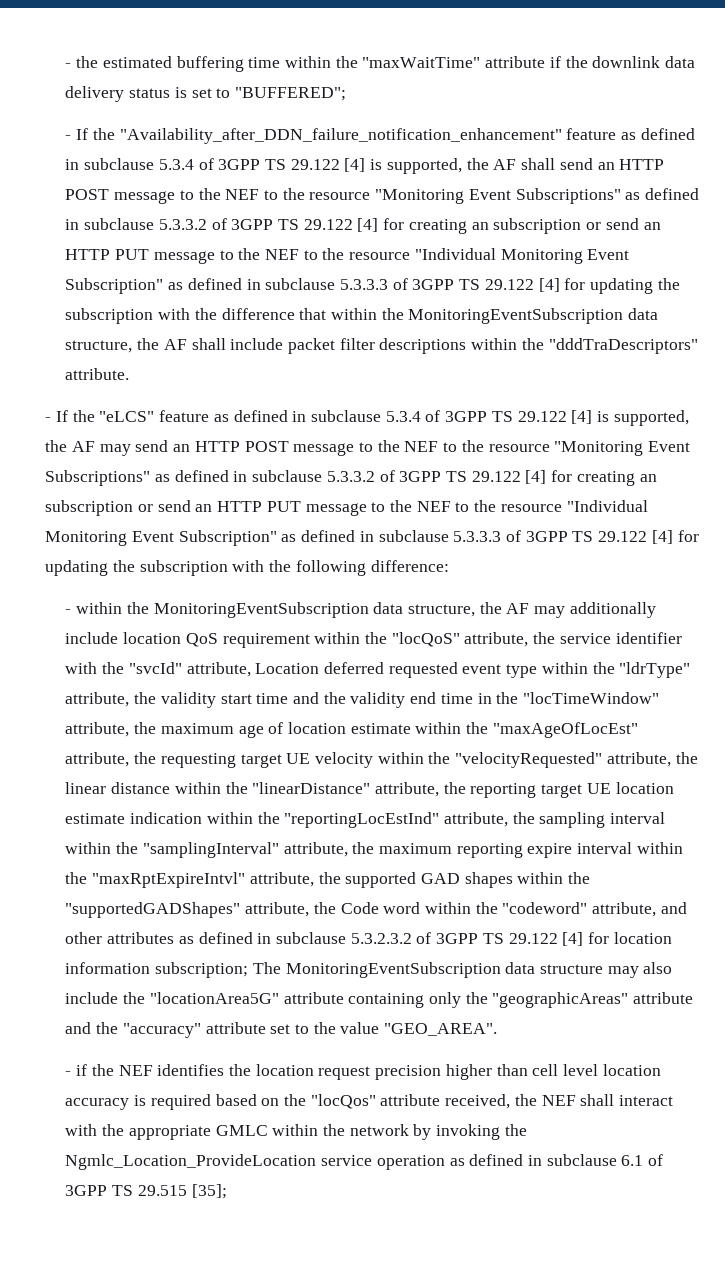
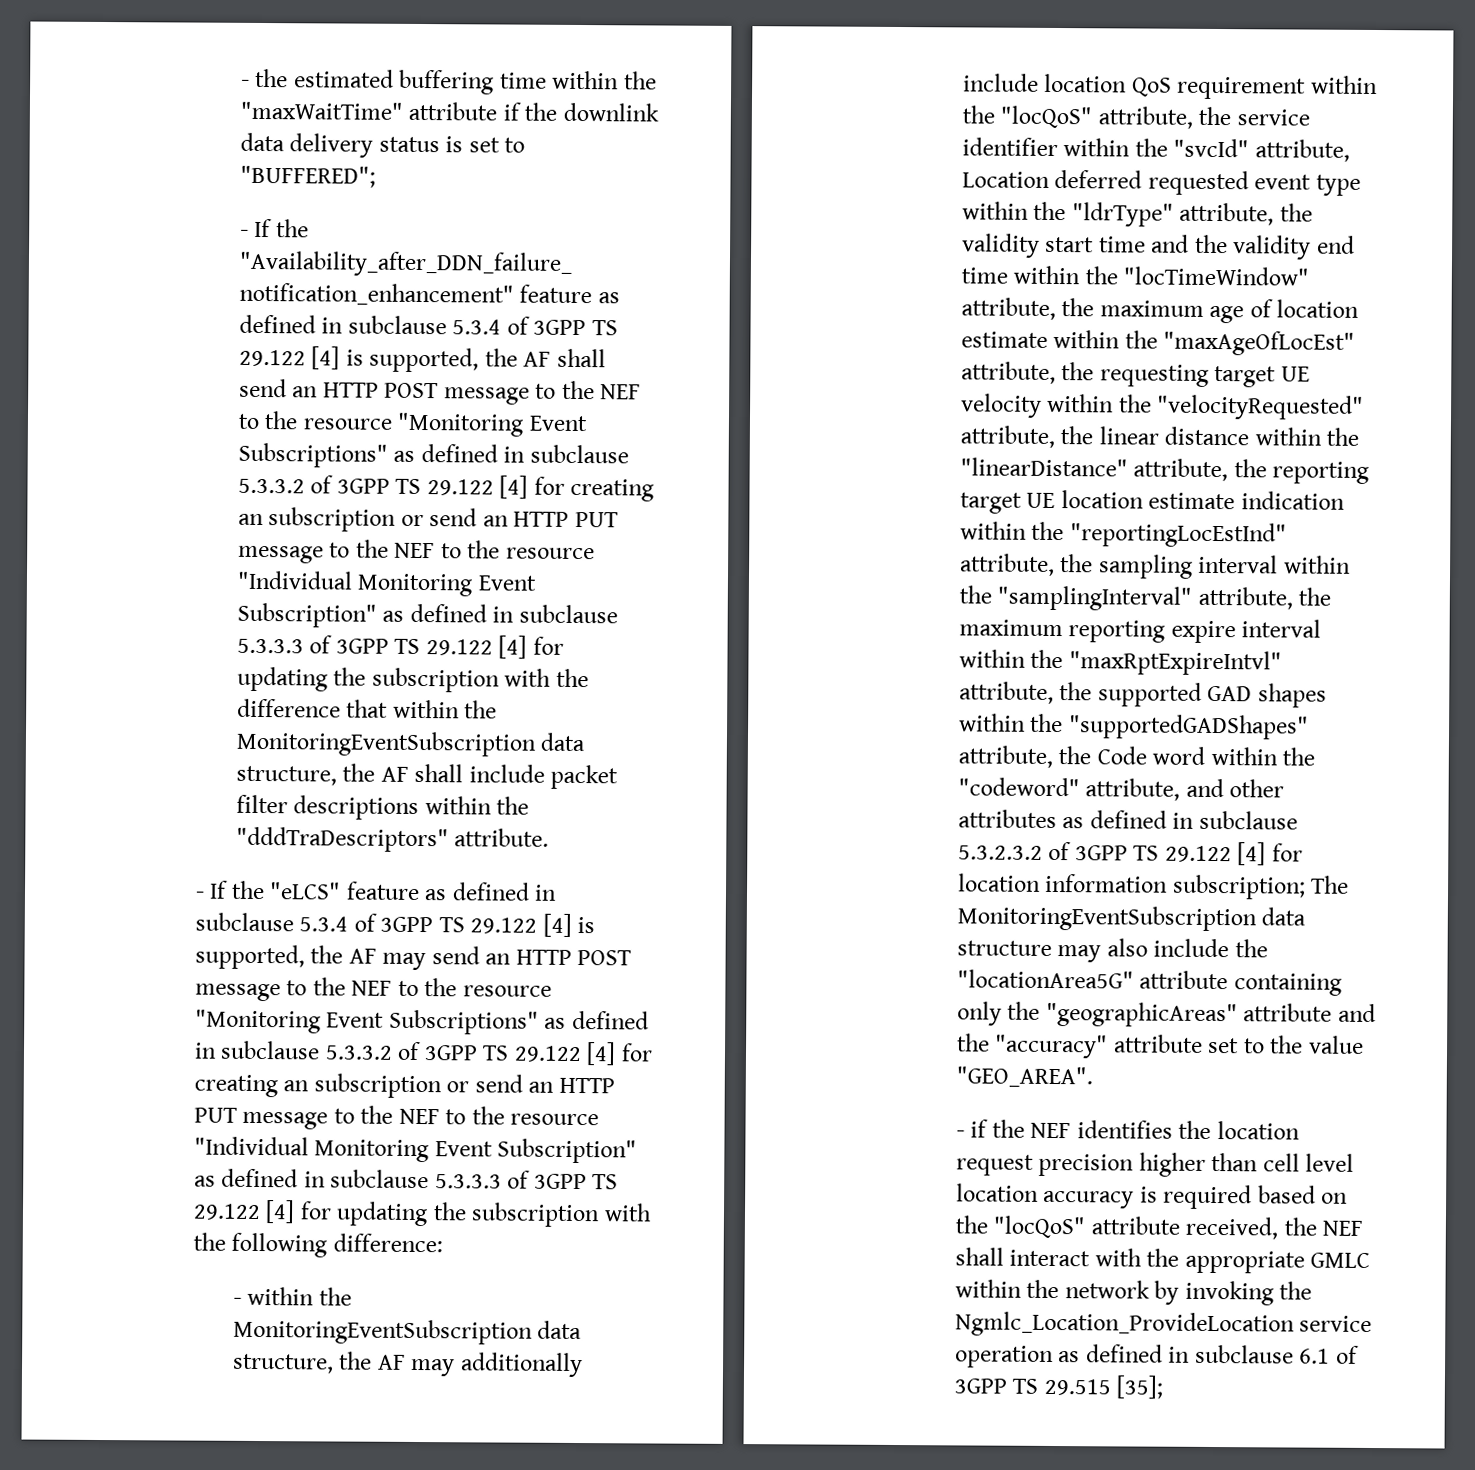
[65,662,98,674] with -> [1063,138,1131,157] within
[477,693,492,704] in -> [1013,265,1081,285] within
[310,1094,376,1109] "locQos" -> [993,1215,1086,1239] "locQoS"

